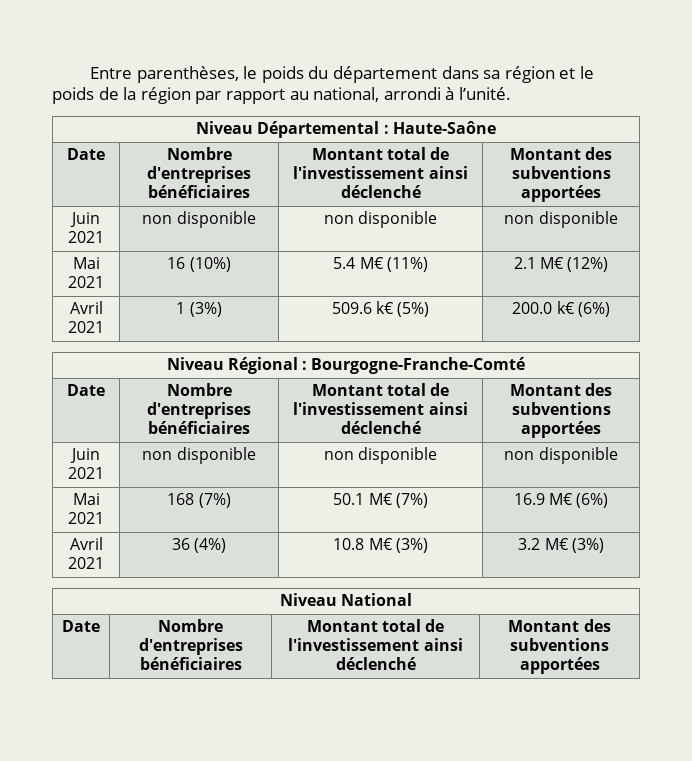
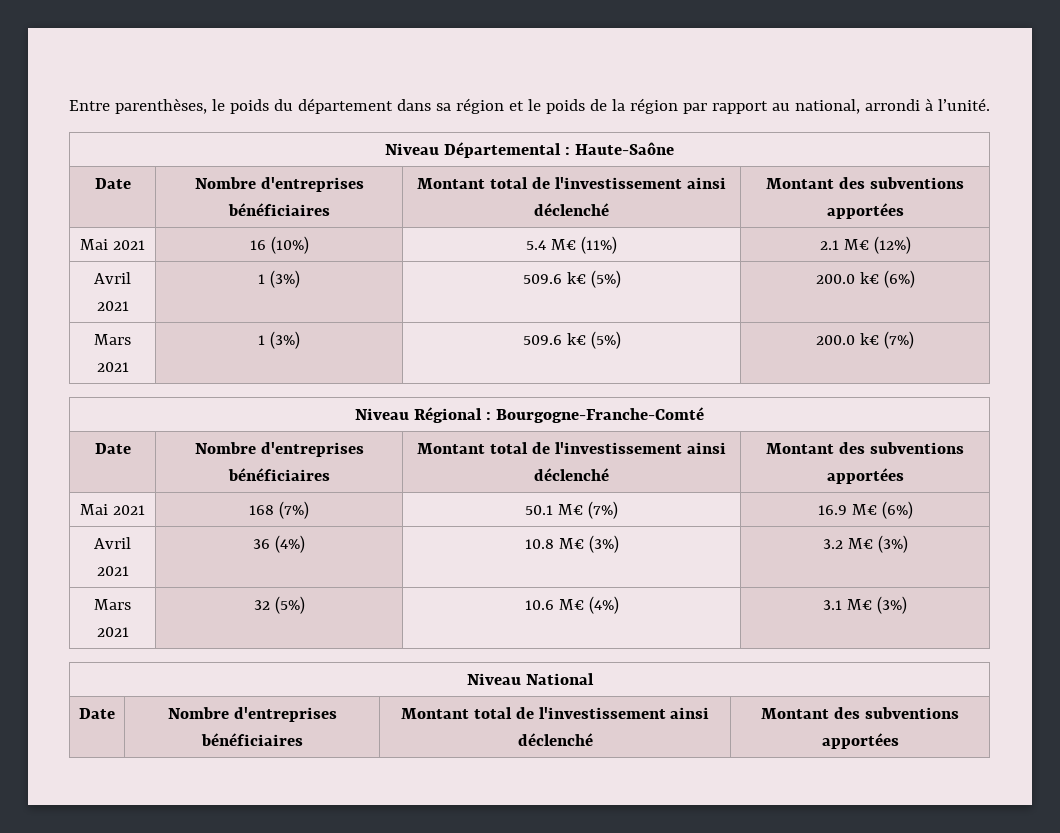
[70,212,100,227] [68,231,104,243] [142,211,256,228] [323,211,438,228] [504,211,618,228] // Juin 2021 | non disponible | non disponible | non disponible -> (904, 211) none
(610, 309) none -> [94,334,131,345] [96,362,129,372] [258,331,300,349] [522,331,621,349] [816,331,914,349] // Mars 2021 | 1 (3%) | 509.6 k€ (5%) | 200.0 k€ (7%)
[70,448,100,463] [68,467,104,479] [142,447,256,464] [323,447,438,464] [504,447,618,464] // Juin 2021 | non disponible | non disponible | non disponible -> (904, 476) none
(604, 545) none -> [94,599,131,610] [96,627,129,637] [253,596,305,614] [524,596,619,614] [823,596,907,614] // Mars 2021 | 32 (5%) | 10.6 M€ (4%) | 3.1 M€ (3%)

